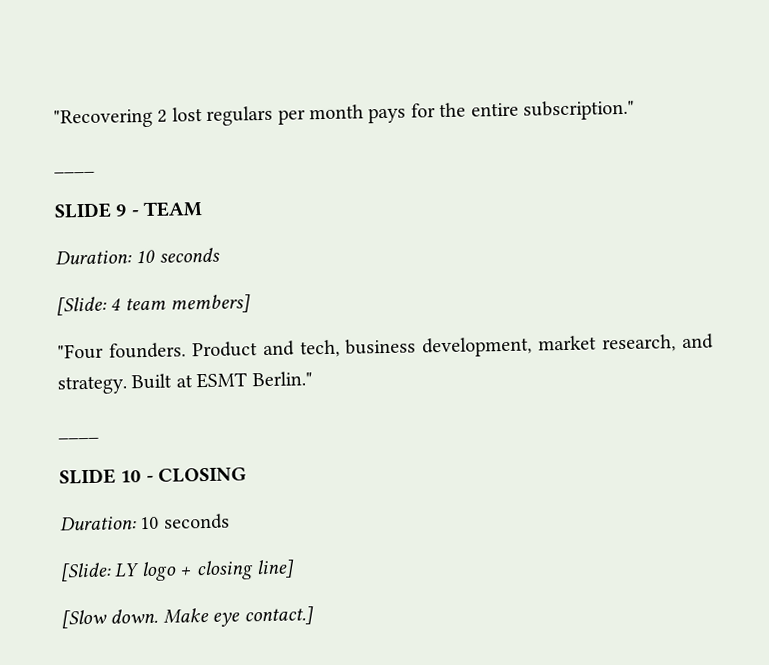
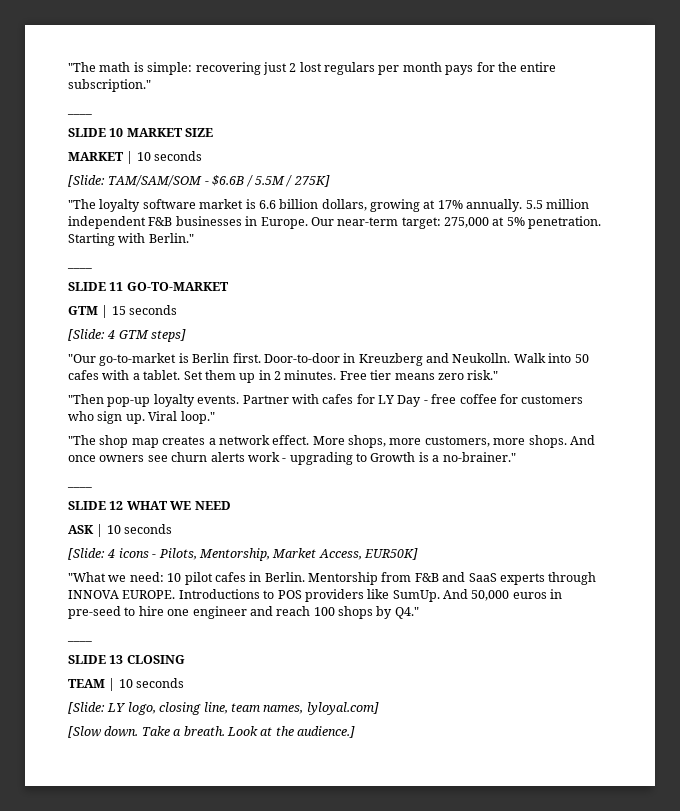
[53,108,153,129] "Recovering -> [68,62,287,75] "The math is simple: recovering just
[115,201,204,218] [55,247,220,265] [56,294,252,316] [57,333,715,360] [57,371,313,395] [58,435,99,440] [59,468,154,485] 9 - TEAM // Duration: 10 seconds // [Slide: 4 team members] // "Four founders. Product and tech, business development, market research, and strategy. Built at ESMT Berlin." // ____ // SLIDE 10 - -> [109,128,214,137] [68,151,203,164] [68,175,330,187] [68,199,589,212] [68,216,602,229] [68,233,194,246] [67,267,92,269] [68,282,229,291] [68,305,178,318] [68,329,187,342] [68,353,589,366] [68,370,499,383] [68,394,584,407] [68,411,215,424] [68,435,595,448] [68,452,516,465] [67,486,92,488] [68,501,231,510] [68,524,173,537] [68,548,418,561] [68,572,597,585] [68,589,563,602] [68,606,419,619] [67,640,92,642] [68,655,124,664] 10 MARKET SIZE // MARKET | 10 seconds // [Slide: TAM/SAM/SOM - $6.6B / 5.5M / 275K] // "The loyalty software market is 6.6 billion dollars, growing at 17% annually. 5.5 million independent F&B businesses in Europe. Our near-term target: 275,000 at 5% penetration. Starting with Berlin." // ____ // SLIDE 11 GO-TO-MARKET // GTM | 15 seconds // [Slide: 4 GTM steps] // "Our go-to-market is Berlin first. Door-to-door in Kreuzberg and Neukolln. Walk into 50 cafes with a tablet. Set them up in 2 minutes. Free tier means zero risk." // "Then pop-up loyalty events. Partner with cafes for LY Day - free coffee for customers who sign up. Viral loop." // "The shop map creates a network effect. More shops, more customers, more shops. And once owners see churn alerts work - upgrading to Growth is a no-brainer." // ____ // SLIDE 12 WHAT WE NEED // ASK | 10 seconds // [Slide: 4 icons - Pilots, Mentorship, Market Access, EUR50K] // "What we need: 10 pilot cafes in Berlin. Mentorship from F&B and SaaS experts through INNOVA EUROPE. Introductions to POS providers like SumUp. And 50,000 euros in pre-seed to hire one engineer and reach 100 shops by Q4." // ____ // SLIDE 13
[60,516,137,531] Duration: -> [68,678,116,691] TEAM |
[140,559,295,582] [61,606,314,629] logo + closing line] // [Slow down. Make eye contact.] -> [127,702,379,715] [68,726,355,738] logo, closing line, team names, lyloyal.com] // [Slow down. Take a breath. Look at the audience.]

